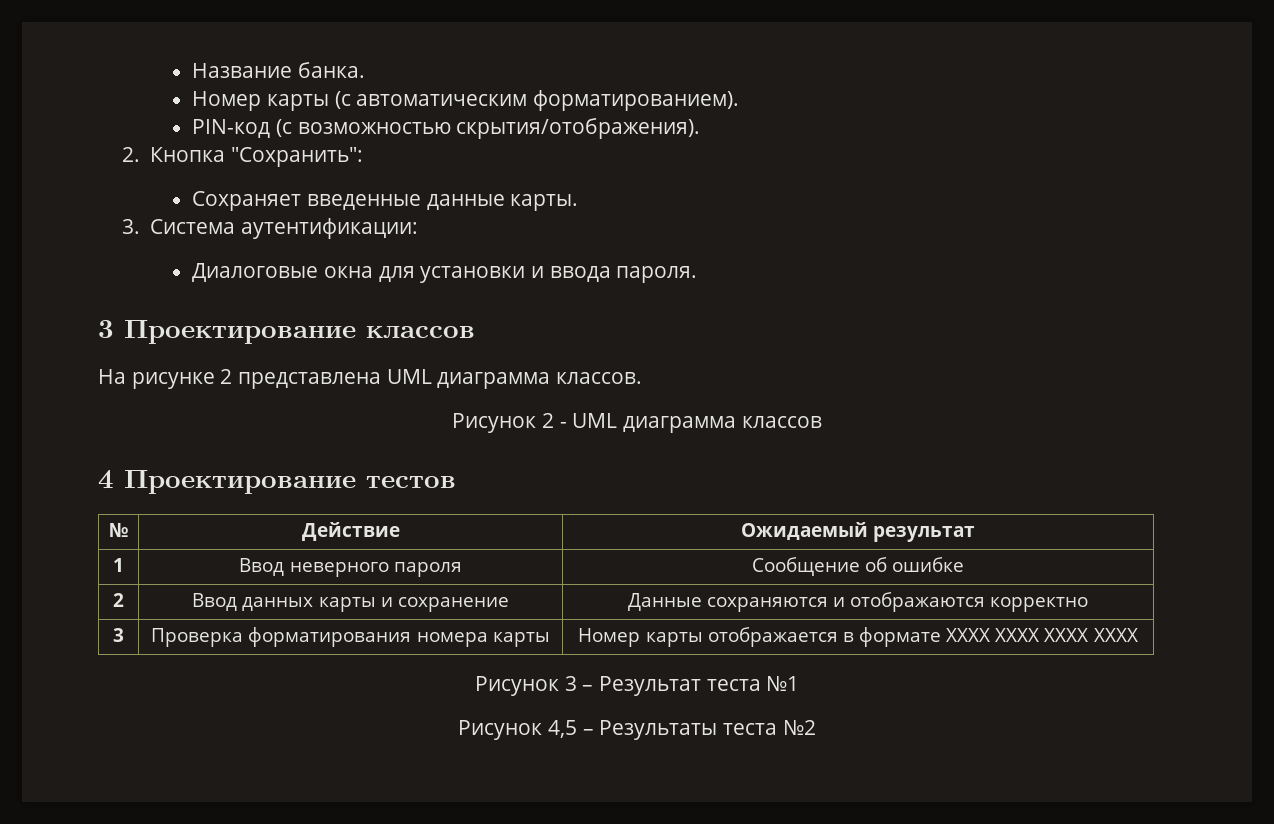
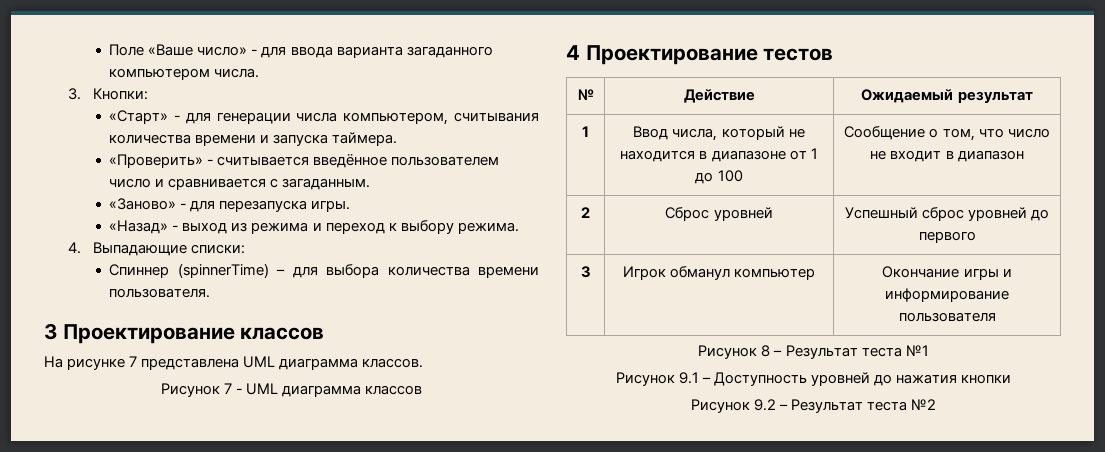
[192,62,365,78] [192,90,739,111] [192,118,701,139] [121,147,363,167] [192,191,579,211] [121,218,418,239] [192,263,698,283] Название банка. // Номер карты (с автоматическим форматированием). // PIN-код (с возможностью скрытия/отображения). // 2. Кнопка "Сохранить": // Сохраняет введенные данные карты. // 3. Система аутентификации: // Диалоговые окна для установки и ввода пароля. -> [109,44,493,58] [109,68,260,80] [68,88,148,100] [109,110,539,125] [109,132,398,146] [109,154,500,168] [109,178,371,190] [109,198,351,212] [109,220,519,234] [68,242,245,256] [109,263,540,278] [109,288,211,298] Поле «Ваше число» - для ввода варианта загаданного компьютером числа. // 3. Кнопки: // «Старт» - для генерации числа компьютером, считывания количества времени и запуска таймера. // «Проверить» - считывается введённое пользователем число и сравнивается с загаданным. // «Заново» - для перезапуска игры. // «Назад» - выход из режима и переход к выбору режима. // 4. Выпадающие списки: // Спиннер (spinnerTime) – для выбора количества времени пользователя.
[220,369,233,384] 2 -> [129,356,138,367] 7
[541,413,554,428] 2 -> [223,383,232,394] 7
[289,562,462,577] [751,557,965,576] [113,593,124,607] [192,593,509,612] [627,592,1089,612] [113,628,124,642] [151,627,550,647] [578,627,1138,647] [474,676,577,696] неверного пароля | Сообщение об ошибке // 2 | Ввод данных карты и сохранение | Данные сохраняются и отображаются корректно // 3 | Проверка форматирования номера карты | Номер карты отображается в формате XXXX XXXX XXXX XXXX // Рисунок 3 -> [672,126,805,141] [620,148,818,162] [695,170,743,184] [844,126,1050,141] [870,150,1024,162] [581,207,590,218] [665,207,773,221] [844,207,1050,221] [918,231,976,243] [580,266,591,278] [622,266,816,280] [882,266,1012,280] [885,288,1009,302] [898,312,996,322] [698,345,771,359] числа, который не находится в диапазоне от 1 до 100 | Сообщение о том, что число не входит в диапазон // 2 | Сброс уровней | Успешный сброс уровней до первого // 3 | Игрок обманул компьютер | Окончание игры и информирование пользователя // Рисунок 8
[547,720,718,740] 4,5 – Результаты -> [678,372,1012,386] [690,399,864,413] 9.1 – Доступность уровней до нажатия кнопки // Рисунок 9.2 – Результат

